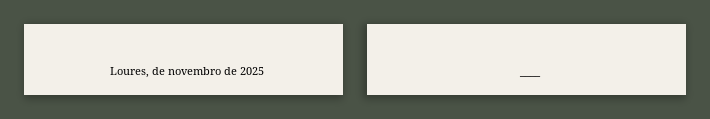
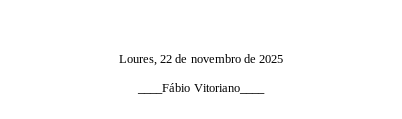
(149, 72) none -> [159,55,172,63] 22
[519,75,541,77] ____ -> [137,83,265,94] ____Fábio Vitoriano____

